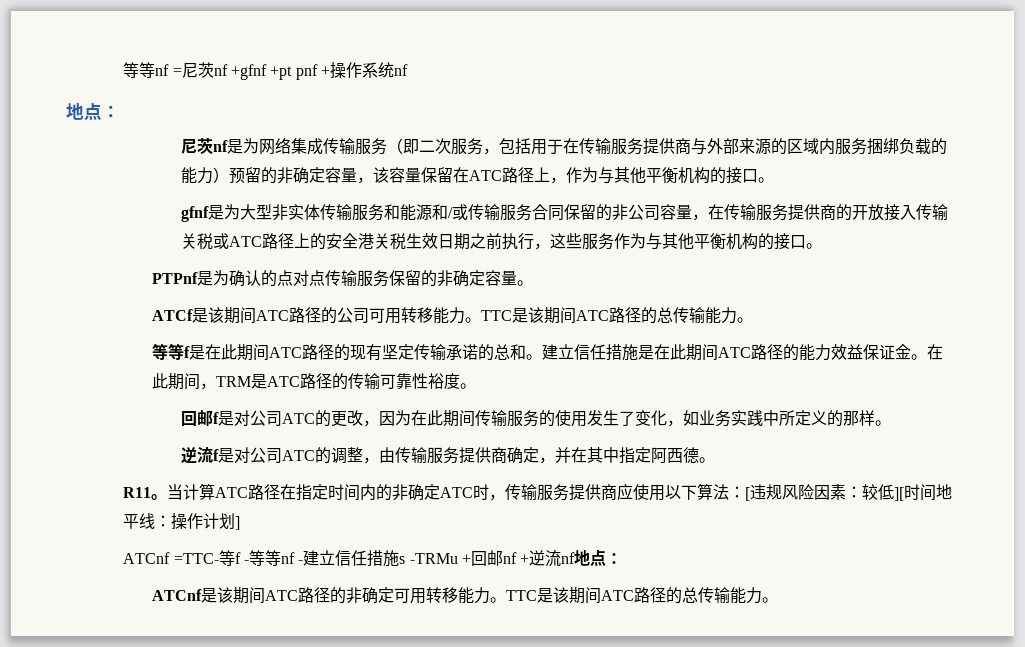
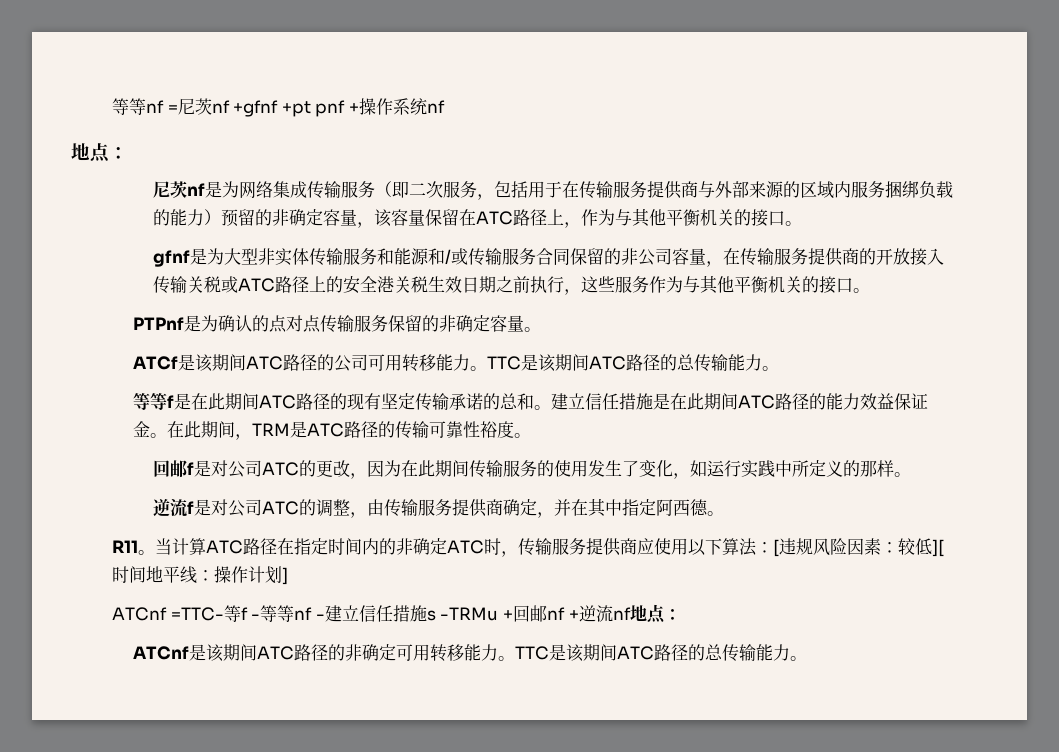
[693,167,710,184] 构 -> [717,209,735,226] 关
[741,233,758,250] 构 -> [785,276,803,293] 关
[698,410,731,427] 业务 -> [707,460,742,477] 运行

